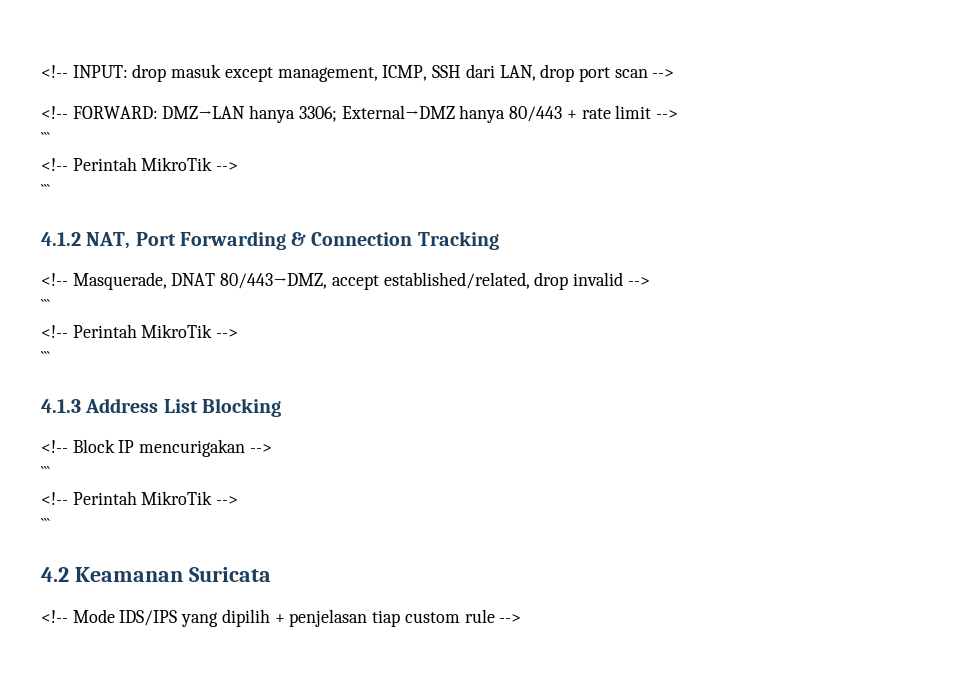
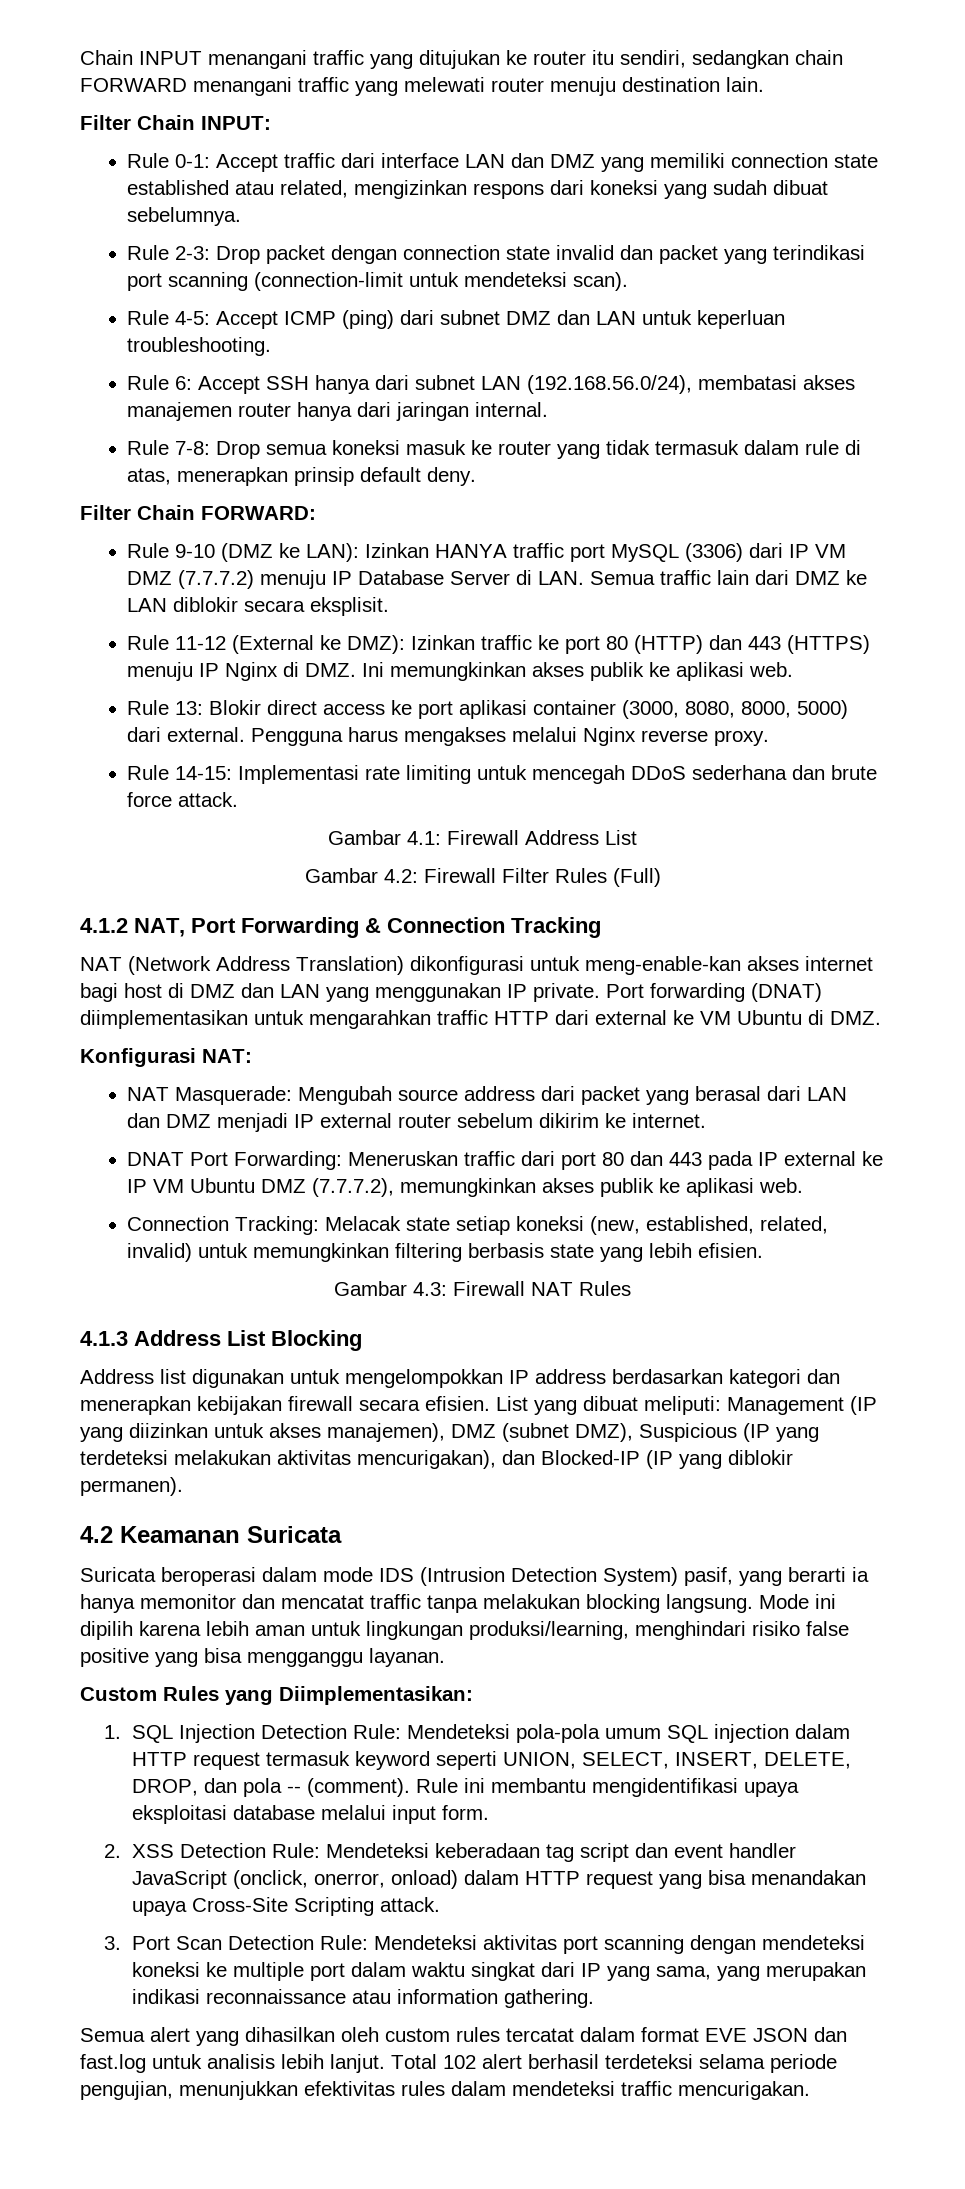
[41,64,675,82] [41,105,678,123] [41,132,50,145] [41,157,239,171] [41,184,50,197] <!-- INPUT: drop masuk except management, ICMP, SSH dari LAN, drop port scan --> // <!-- FORWARD: DMZ→LAN hanya 3306; External→DMZ hanya 80/443 + rate limit --> // ``` // <!-- Perintah MikroTik --> // ``` -> [80,50,843,69] [80,77,764,96] [80,115,271,130] [126,153,878,172] [126,180,828,199] [126,207,241,226] [126,245,865,264] [126,272,628,291] [126,310,785,329] [126,337,271,356] [126,375,855,394] [126,402,548,421] [126,440,861,459] [126,467,476,486] [80,505,316,520] [126,543,846,562] [126,570,867,589] [126,597,389,616] [126,635,870,654] [126,662,793,681] [126,700,848,719] [126,727,769,746] [126,765,877,784] [126,792,238,807] [328,830,637,845] [304,868,661,887] Chain INPUT menangani traffic yang ditujukan ke router itu sendiri, sedangkan chain FORWARD menangani traffic yang melewati router menuju destination lain. // Filter Chain INPUT: // Rule 0-1: Accept traffic dari interface LAN dan DMZ yang memiliki connection state established atau related, mengizinkan respons dari koneksi yang sudah dibuat sebelumnya. // Rule 2-3: Drop packet dengan connection state invalid dan packet yang terindikasi port scanning (connection-limit untuk mendeteksi scan). // Rule 4-5: Accept ICMP (ping) dari subnet DMZ dan LAN untuk keperluan troubleshooting. // Rule 6: Accept SSH hanya dari subnet LAN (192.168.56.0/24), membatasi akses manajemen router hanya dari jaringan internal. // Rule 7-8: Drop semua koneksi masuk ke router yang tidak termasuk dalam rule di atas, menerapkan prinsip default deny. // Filter Chain FORWARD: // Rule 9-10 (DMZ ke LAN): Izinkan HANYA traffic port MySQL (3306) dari IP VM DMZ (7.7.7.2) menuju IP Database Server di LAN. Semua traffic lain dari DMZ ke LAN diblokir secara eksplisit. // Rule 11-12 (External ke DMZ): Izinkan traffic ke port 80 (HTTP) dan 443 (HTTPS) menuju IP Nginx di DMZ. Ini memungkinkan akses publik ke aplikasi web. // Rule 13: Blokir direct access ke port aplikasi container (3000, 8080, 8000, 5000) dari external. Pengguna harus mengakses melalui Nginx reverse proxy. // Rule 14-15: Implementasi rate limiting untuk mencegah DDoS sederhana dan brute force attack. // Gambar 4.1: Firewall Address List // Gambar 4.2: Firewall Filter Rules (Full)
[41,272,650,290] [41,299,50,312] [41,324,239,338] [41,351,50,364] [41,398,281,417] [41,439,272,457] [41,466,50,479] [41,491,239,505] [41,518,50,531] [41,567,271,582] [41,609,522,627] <!-- Masquerade, DNAT 80/443→DMZ, accept established/related, drop invalid --> // ``` // <!-- Perintah MikroTik --> // ``` // 4.1.3 Address List Blocking // <!-- Block IP mencurigakan --> // ``` // <!-- Perintah MikroTik --> // ``` // 4.2 Keamanan Suricata // <!-- Mode IDS/IPS yang dipilih + penjelasan tiap custom rule --> -> [80,956,873,975] [80,983,822,1002] [80,1010,881,1029] [80,1048,252,1067] [126,1086,847,1105] [126,1113,706,1132] [126,1151,883,1170] [126,1178,803,1197] [126,1216,828,1235] [126,1243,763,1262] [334,1281,631,1296] [80,1330,362,1351] [80,1369,840,1388] [80,1396,877,1415] [80,1423,819,1442] [80,1450,793,1469] [80,1477,183,1496] [80,1526,342,1543] [80,1567,869,1586] [80,1594,836,1613] [80,1621,849,1640] [80,1648,445,1667] [80,1686,473,1705] [104,1724,850,1743] [131,1751,851,1770] [131,1778,799,1797] [131,1805,489,1824] [104,1843,796,1862] [131,1870,866,1889] [131,1897,440,1916] [104,1935,865,1954] [131,1962,866,1981] [131,1989,594,2008] [80,2027,847,2046] [80,2054,837,2073] [80,2081,810,2100] NAT (Network Address Translation) dikonfigurasi untuk meng-enable-kan akses internet bagi host di DMZ dan LAN yang menggunakan IP private. Port forwarding (DNAT) diimplementasikan untuk mengarahkan traffic HTTP dari external ke VM Ubuntu di DMZ. // Konfigurasi NAT: // NAT Masquerade: Mengubah source address dari packet yang berasal dari LAN dan DMZ menjadi IP external router sebelum dikirim ke internet. // DNAT Port Forwarding: Meneruskan traffic dari port 80 dan 443 pada IP external ke IP VM Ubuntu DMZ (7.7.7.2), memungkinkan akses publik ke aplikasi web. // Connection Tracking: Melacak state setiap koneksi (new, established, related, invalid) untuk memungkinkan filtering berbasis state yang lebih efisien. // Gambar 4.3: Firewall NAT Rules // 4.1.3 Address List Blocking // Address list digunakan untuk mengelompokkan IP address berdasarkan kategori dan menerapkan kebijakan firewall secara efisien. List yang dibuat meliputi: Management (IP yang diizinkan untuk akses manajemen), DMZ (subnet DMZ), Suspicious (IP yang terdeteksi melakukan aktivitas mencurigakan), dan Blocked-IP (IP yang diblokir permanen). // 4.2 Keamanan Suricata // Suricata beroperasi dalam mode IDS (Intrusion Detection System) pasif, yang berarti ia hanya memonitor dan mencatat traffic tanpa melakukan blocking langsung. Mode ini dipilih karena lebih aman untuk lingkungan produksi/learning, menghindari risiko false positive yang bisa mengganggu layanan. // Custom Rules yang Diimplementasikan: // 1. SQL Injection Detection Rule: Mendeteksi pola-pola umum SQL injection dalam HTTP request termasuk keyword seperti UNION, SELECT, INSERT, DELETE, DROP, dan pola -- (comment). Rule ini membantu mengidentifikasi upaya eksploitasi database melalui input form. // 2. XSS Detection Rule: Mendeteksi keberadaan tag script dan event handler JavaScript (onclick, onerror, onload) dalam HTTP request yang bisa menandakan upaya Cross-Site Scripting attack. // 3. Port Scan Detection Rule: Mendeteksi aktivitas port scanning dengan mendeteksi koneksi ke multiple port dalam waktu singkat dari IP yang sama, yang merupakan indikasi reconnaissance atau information gathering. // Semua alert yang dihasilkan oleh custom rules tercatat dalam format EVE JSON dan fast.log untuk analisis lebih lanjut. Total 102 alert berhasil terdeteksi selama periode pengujian, menunjukkan efektivitas rules dalam mendeteksi traffic mencurigakan.

